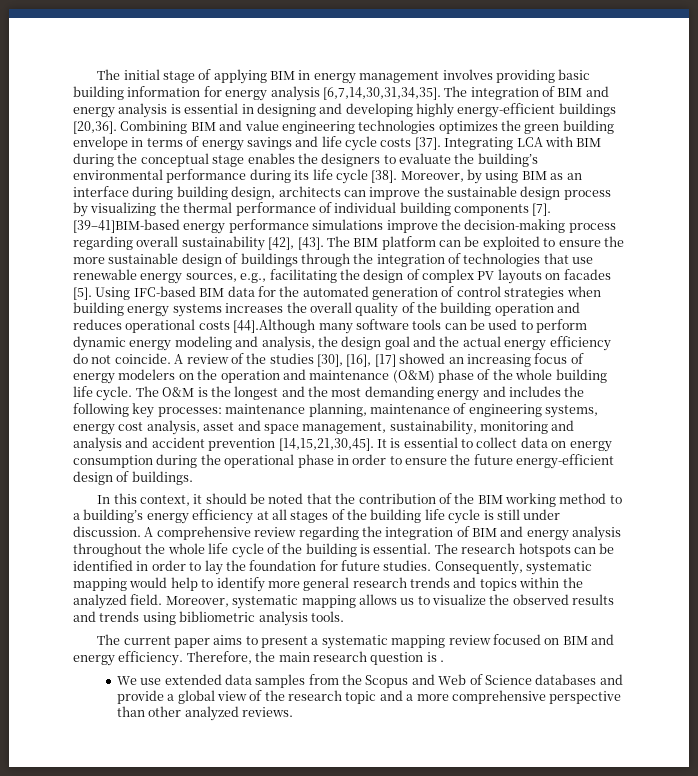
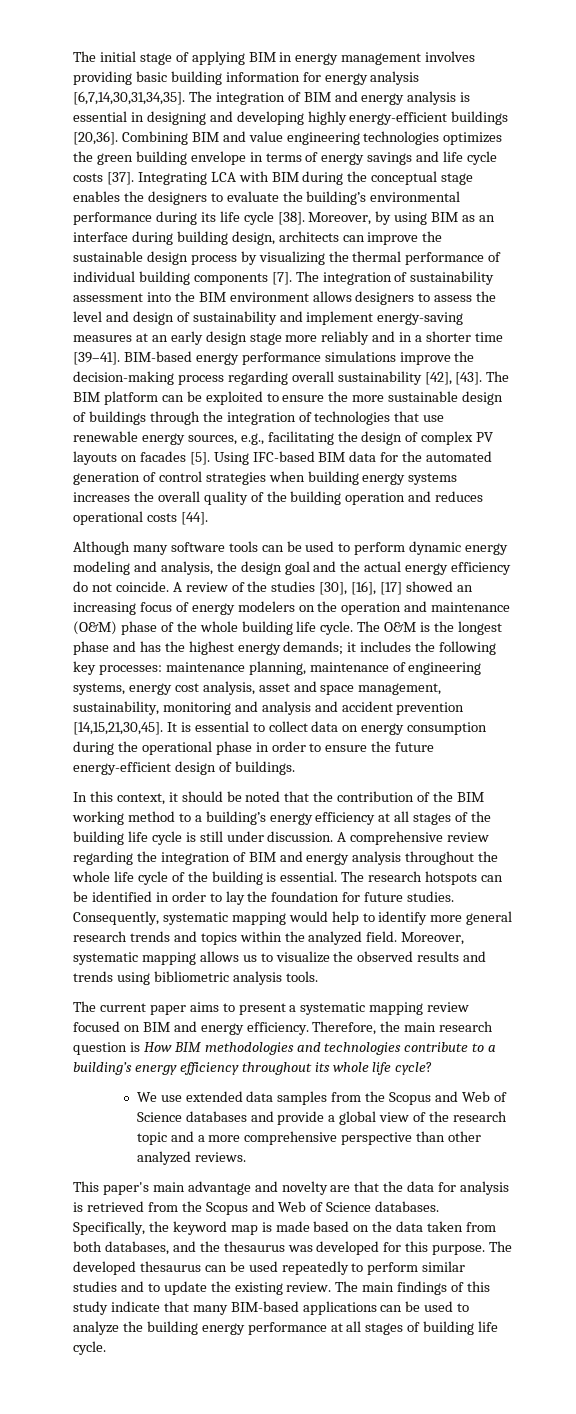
[73,219,180,233] [39–41]BIM-based -> [295,271,495,285] [73,291,497,305] [73,311,464,325] [73,331,503,345] [73,351,192,365] The integration of sustainability assessment into the BIM environment allows designers to assess the level and design of sustainability and implement energy-saving measures at an early design stage more reliably and in a shorter time [39–41]. BIM-based
[233,319,316,333] [44].Although -> [180,512,208,525] [73,541,130,555] [44]. // Although
[281,386,506,401] and the most demanding energy and -> [73,641,357,655] phase and has the highest energy demands; it
[440,660,444,662] . -> [143,1042,497,1055] [73,1062,433,1075] How BIM methodologies and technologies contribute to a building’s energy efficiency throughout its whole life cycle?
(293, 712) none -> [73,1181,510,1195] [73,1201,440,1215] [73,1221,497,1235] [73,1241,513,1255] [73,1261,466,1275] [73,1281,491,1295] [73,1301,470,1315] [73,1321,499,1335] [73,1341,106,1355] // This paper's main advantage and novelty are that the data for analysis is retrieved from the Scopus and Web of Science databases. Specifically, the keyword map is made based on the data taken from both databases, and the thesaurus was developed for this purpose. The developed thesaurus can be used repeatedly to perform similar studies and to update the existing review. The main findings of this study indicate that many BIM-based applications can be used to analyze the building energy performance at all stages of building life cycle.

